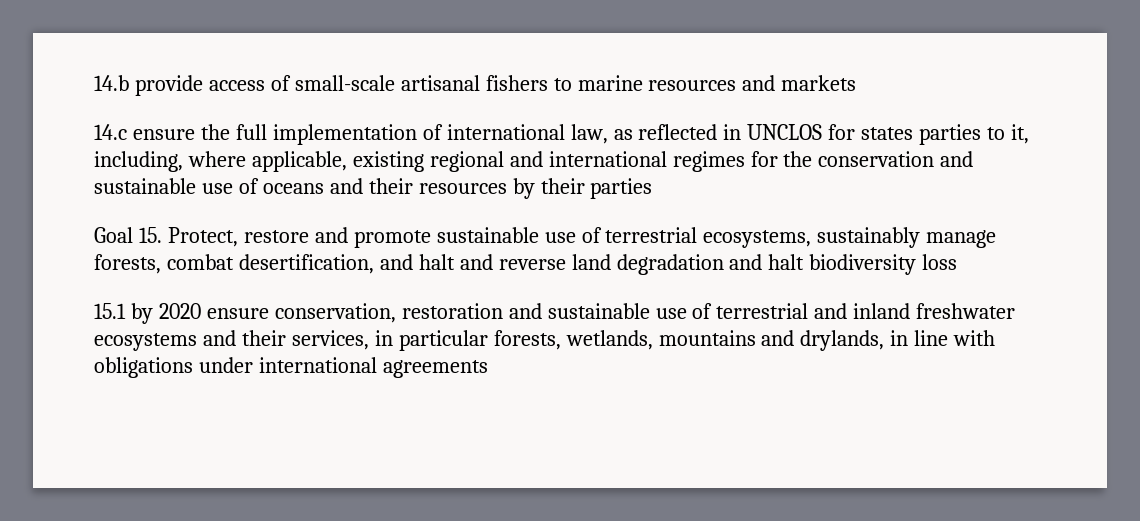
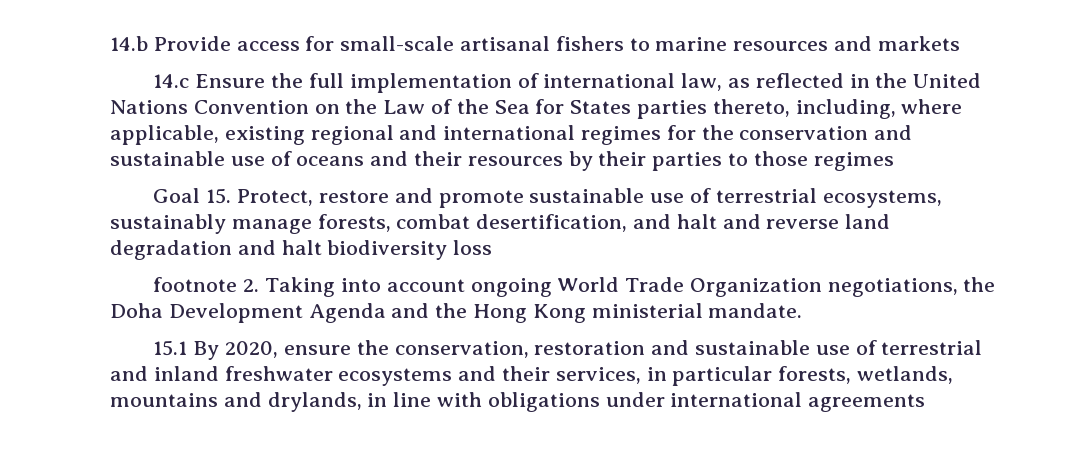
[134,75,291,96] provide access of -> [153,36,335,51] Provide access for
[132,129,195,140] ensure -> [195,74,266,88] Ensure
[747,124,1030,145] UNCLOS for states parties to it, -> [875,73,982,88] [110,99,790,119] the United Nations Convention on the Law of the Sea for States parties thereto,
(653, 188) none -> [728,151,894,171] to those regimes
[94,303,269,324] 15.1 by 2020 ensure -> [153,277,996,297] [110,303,803,323] [153,340,389,360] footnote 2. Taking into account ongoing World Trade Organization negotiations, the Doha Development Agenda and the Hong Kong ministerial mandate. // 15.1 By 2020, ensure the

